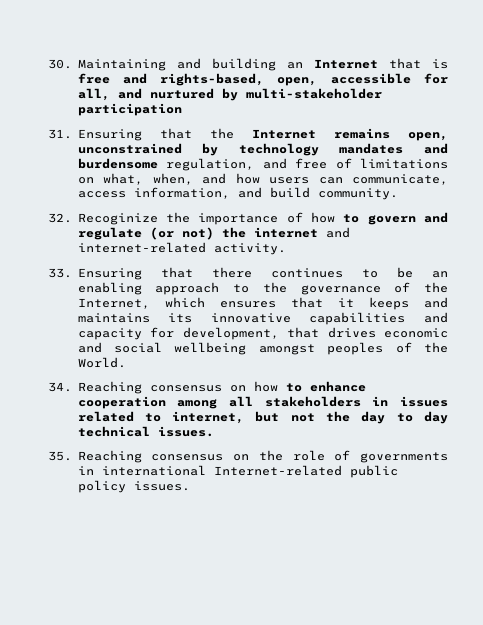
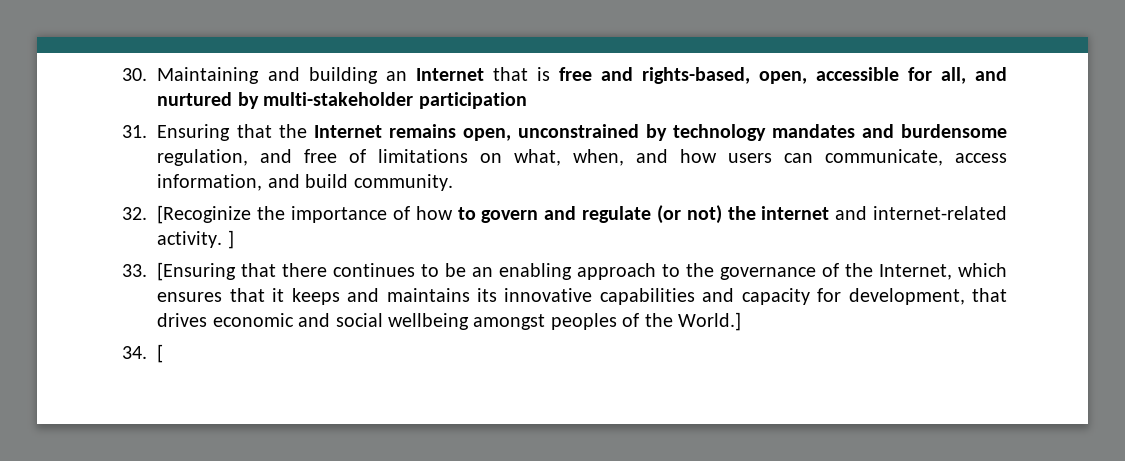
[77,213,158,225] Recoginize -> [157,205,252,224] [Recoginize
(286, 249) none -> [227,230,234,249] ]
[77,268,142,280] Ensuring -> [157,262,237,281] [Ensuring
[77,357,126,368] World. -> [678,312,742,331] World.]
[77,381,366,394] [77,396,448,409] [77,411,448,424] [77,426,214,437] [47,450,448,463] [77,465,398,478] [77,480,190,493] Reaching consensus on how to enhance cooperation among all stakeholders in issues related to internet, but not the day to day technical issues. // 35. Reaching consensus on the role of governments in international Internet-related public policy issues. -> [157,344,164,363] [

